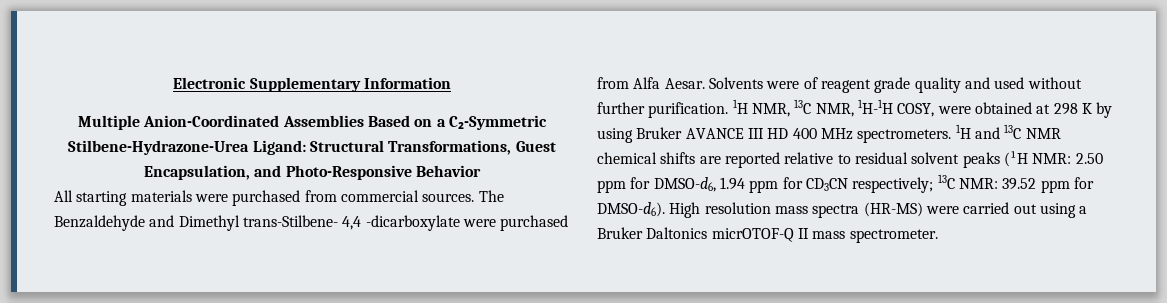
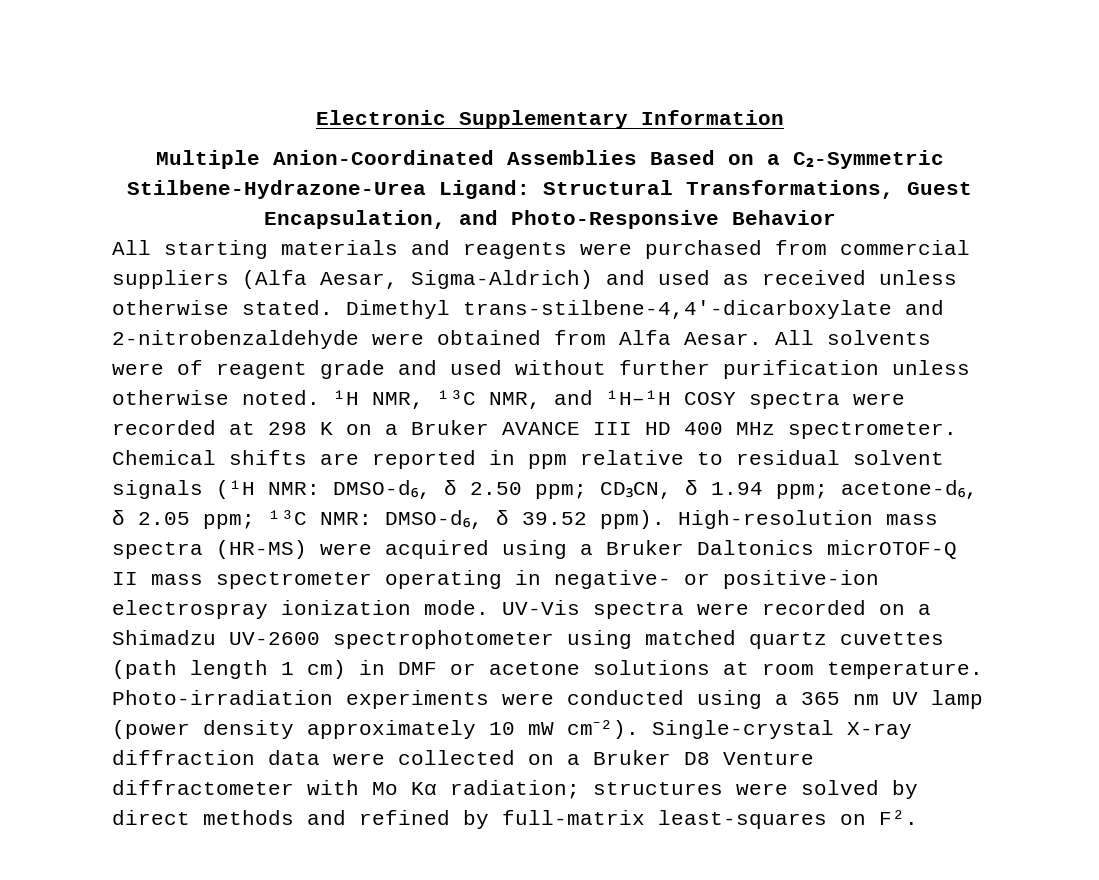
(192, 196) none -> [411,240,567,259] and reagents
[422,190,504,202] [54,215,569,231] sources. The Benzaldehyde and Dimethyl trans-Stilbene- 4,4 -dicarboxylate were purchased -> [112,270,957,289] [112,300,944,319] [112,330,541,349] suppliers (Alfa Aesar, Sigma-Aldrich) and used as received unless otherwise stated. Dimethyl trans-stilbene-4,4′-dicarboxylate and 2-nitrobenzaldehyde were obtained
[708,77,763,89] Solvents -> [775,330,931,345] All solvents
[914,77,961,93] quality -> (385, 369) none
[648,99,1032,118] purification. 1H NMR, 13C NMR, 1H-1H COSY, were obtained -> [723,360,970,379] [112,390,905,409] [112,420,216,435] purification unless otherwise noted. ¹H NMR, ¹³C NMR, and ¹H–¹H COSY spectra were recorded
[1096,102,1113,118] [597,128,633,143] by using -> [346,424,398,435] on a
[857,124,1061,143] [597,152,657,164] spectrometers. 1H and 13C NMR chemical -> [788,422,957,439] [112,450,216,465] spectrometer. Chemical
(780, 160) none -> [489,450,567,469] in ppm
[962,152,1000,168] peaks -> [112,480,203,499] signals
[1075,153,1103,164] [597,174,1094,193] [597,202,771,218] 2.50 ppm for DMSO-d6, 1.94 ppm for CD3CN respectively; 13C NMR: 39.52 ppm for DMSO-d6). High resolution -> [333,480,978,499] [112,510,873,529] DMSO-d₆, δ 2.50 ppm; CD₃CN, δ 1.94 ppm; acetone-d₆, δ 2.05 ppm; ¹³C NMR: DMSO-d₆, δ 39.52 ppm). High-resolution
[963,202,1037,214] carried out -> [385,540,489,559] acquired
[849,229,938,243] spectrometer. -> [216,570,879,589] [112,600,931,619] [112,630,944,649] [112,660,983,679] [112,690,983,709] [112,720,912,739] [112,750,814,765] [112,780,918,799] [112,810,918,829] spectrometer operating in negative- or positive-ion electrospray ionization mode. UV-Vis spectra were recorded on a Shimadzu UV-2600 spectrophotometer using matched quartz cuvettes (path length 1 cm) in DMF or acetone solutions at room temperature. Photo-irradiation experiments were conducted using a 365 nm UV lamp (power density approximately 10 mW cm⁻²). Single-crystal X-ray diffraction data were collected on a Bruker D8 Venture diffractometer with Mo Kα radiation; structures were solved by direct methods and refined by full-matrix least-squares on F².

